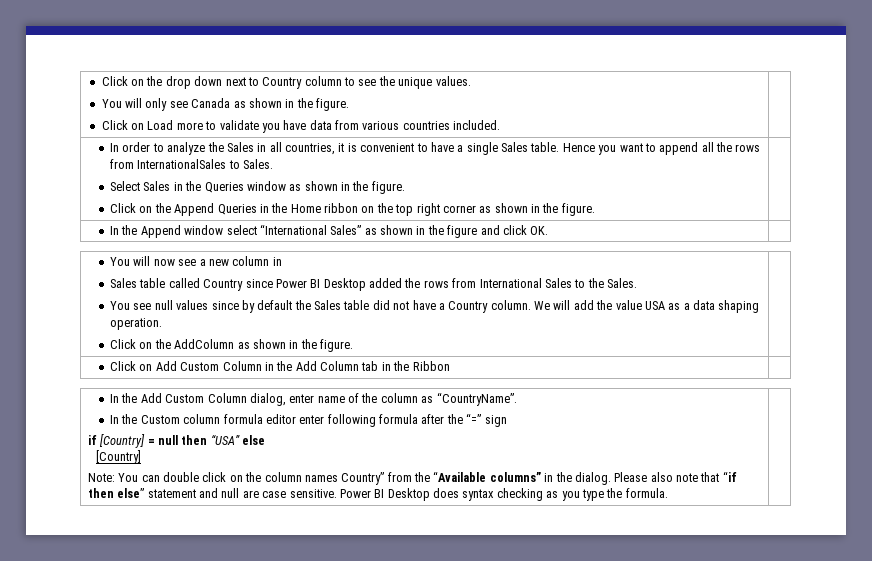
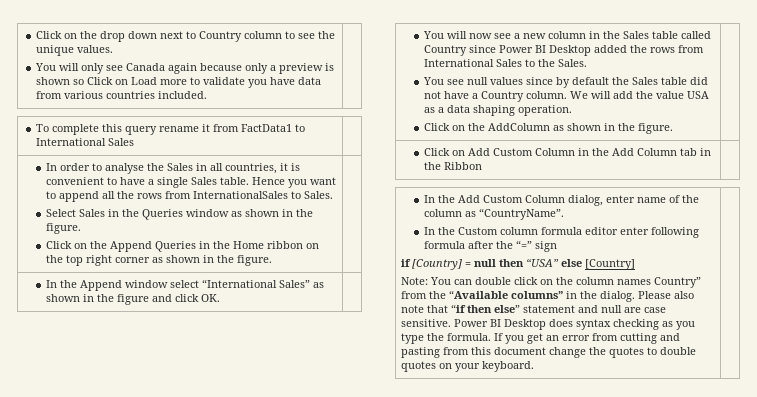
[233,98,350,111] as shown in the figure. // -> [167,63,334,74] [35,77,84,85] again because only a preview is shown so
(501, 125) none -> [35,124,305,135] [35,138,134,146] // To complete this query rename it from FactData1 to International Sales |
[167,142,206,155] analyze -> [105,163,145,174] analyse
(282, 261) // -> [603,31,621,39] the
(266, 440) // -> (583, 263) none
(668, 493) none -> [494,333,681,344] [401,347,697,358] [401,361,535,372] If you get an error from cutting and pasting from this document change the quotes to double quotes on your keyboard.

